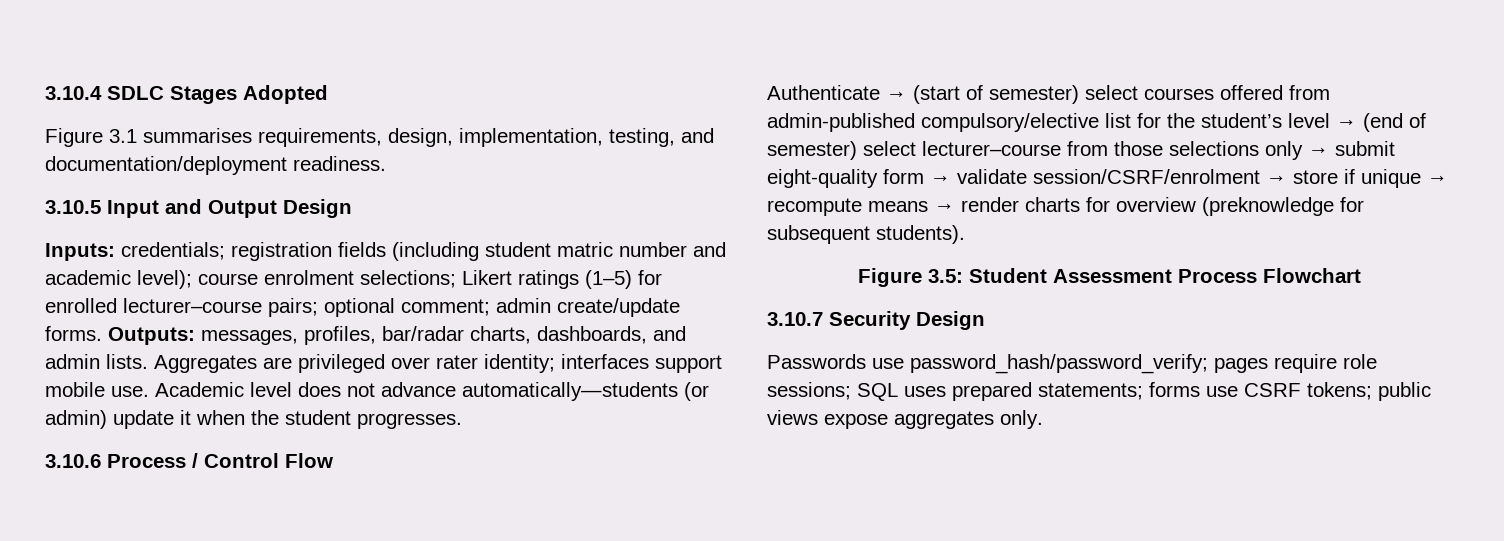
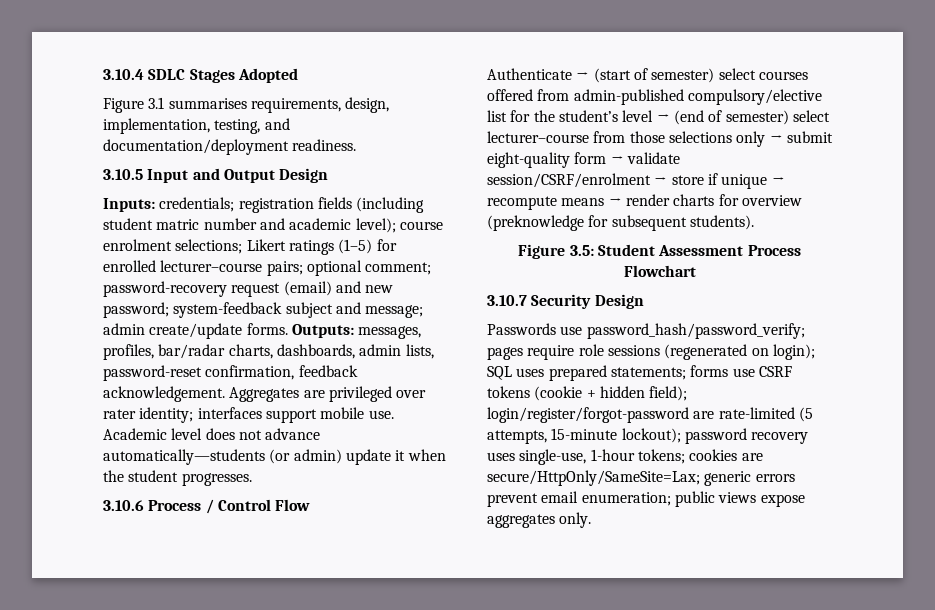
(490, 307) none -> [103,281,394,297] [103,302,424,318] password-recovery request (email) and new password; system-feedback subject and message;
[653,326,686,341] [45,354,148,369] and admin lists. -> [359,344,434,359] [103,365,358,381] [103,386,225,402] admin lists, password-reset confirmation, feedback acknowledgement.
[767,382,851,400] sessions; -> [607,344,815,360] sessions (regenerated on login);
[1307,382,1372,400] tokens; -> [487,386,688,401] [487,407,813,423] [487,428,809,444] [487,449,763,465] [487,470,795,486] [487,491,671,507] tokens (cookie + hidden field); login/register/forgot-password are rate-limited (5 attempts, 15-minute lockout); password recovery uses single-use, 1-hour tokens; cookies are secure/HttpOnly/SameSite=Lax; generic errors prevent email enumeration;

